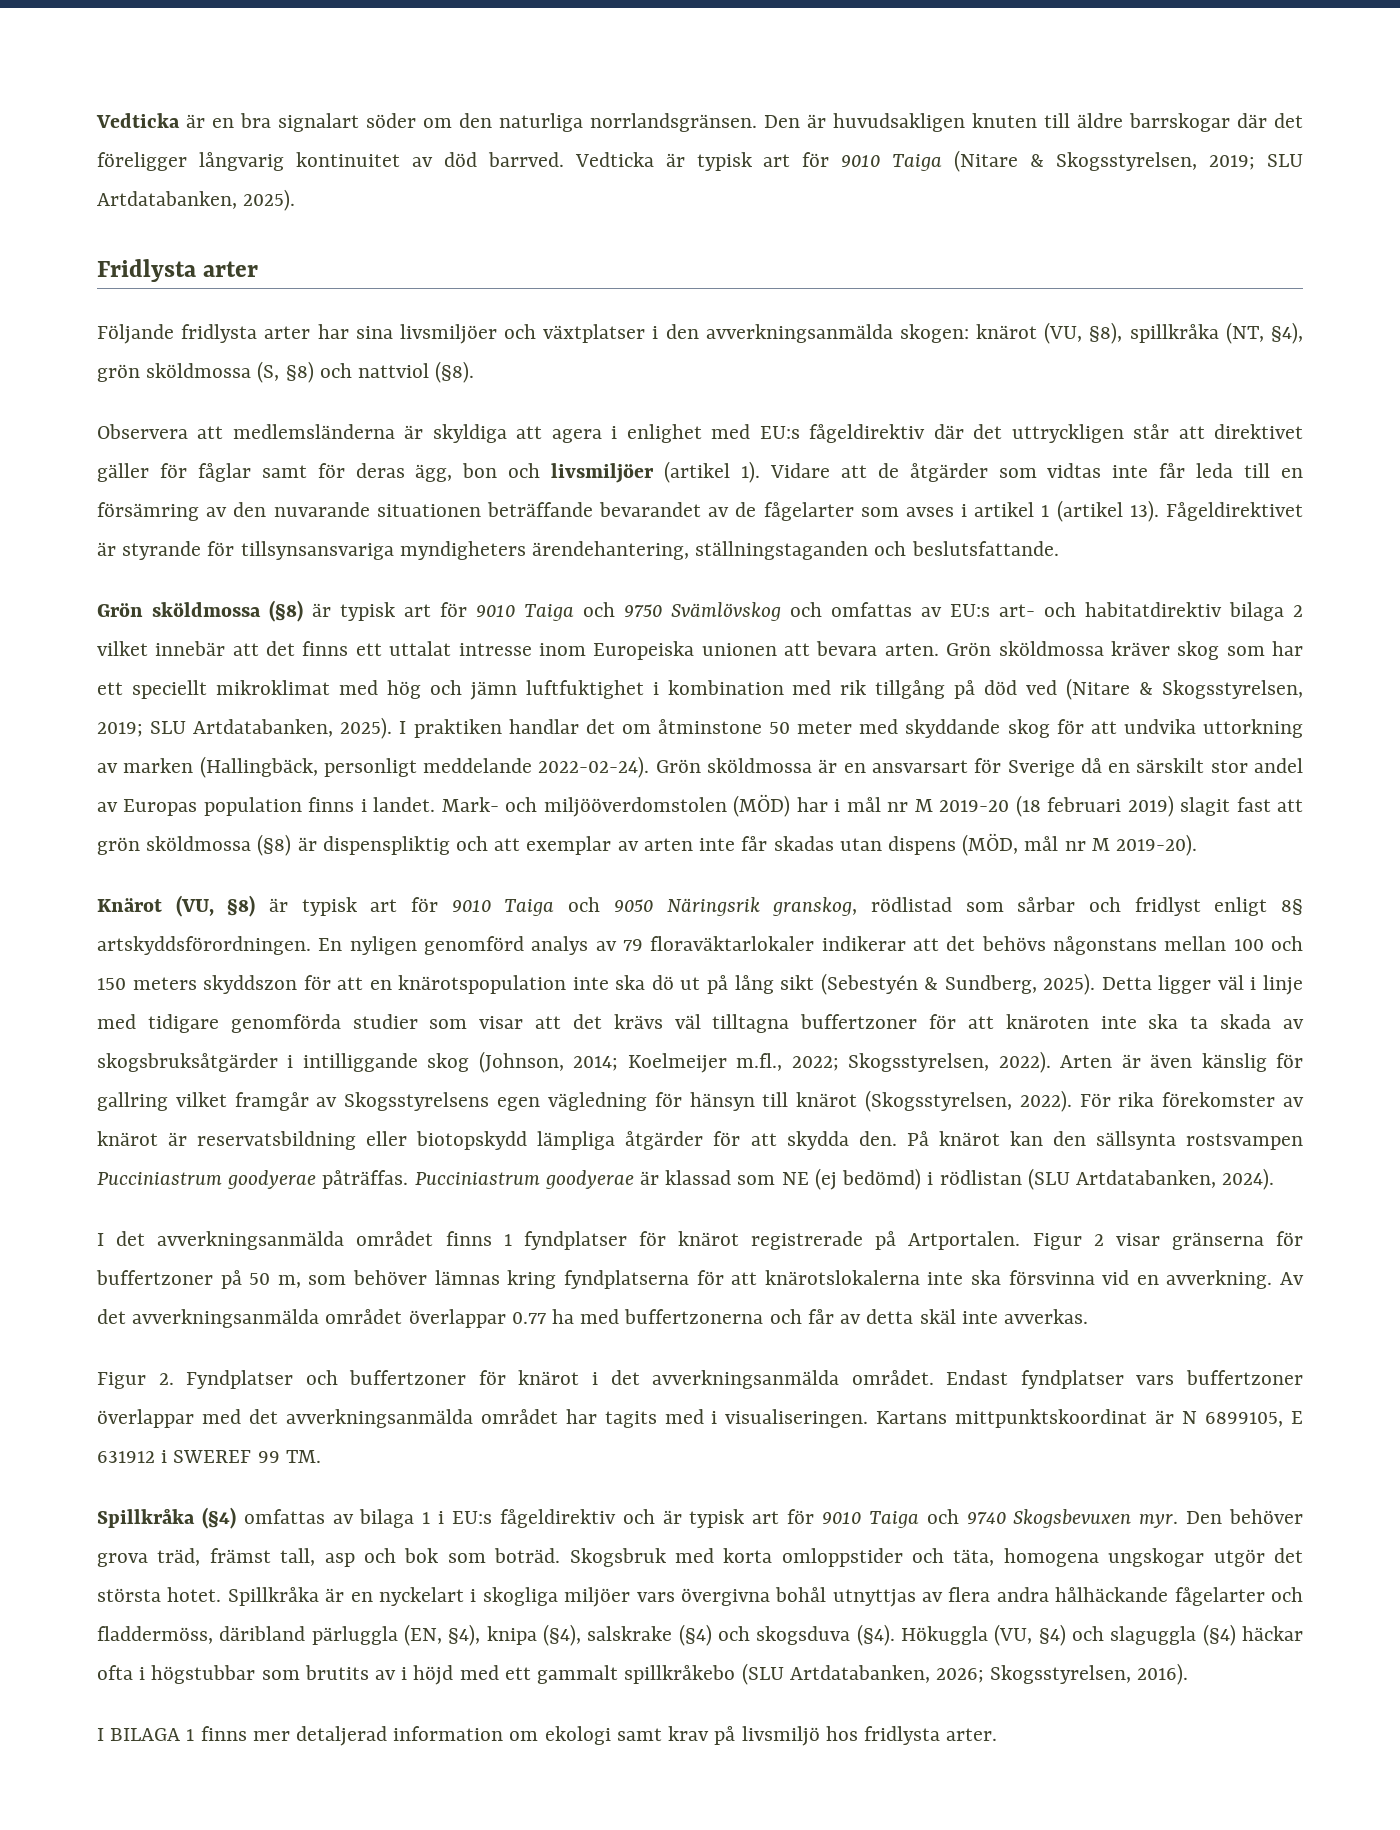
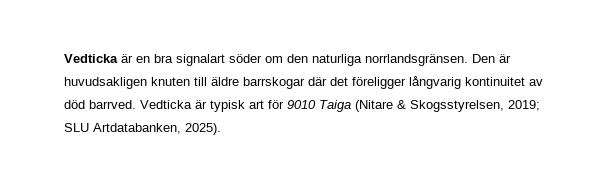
[97,259,259,282] [97,322,1303,344] [97,361,475,383] [97,424,1303,443] [97,461,1303,483] [97,500,1303,522] [97,541,1059,560] [97,600,1303,622] [97,641,1303,660] [97,678,1303,700] [97,717,1303,739] [97,756,1303,778] [97,794,1303,817] [97,833,1197,856] [97,895,1304,917] [97,936,1303,955] [97,973,1303,995] [97,1014,1305,1033] [97,1051,1304,1073] [97,1090,1304,1112] [97,1131,1303,1150] [97,1168,1275,1190] [97,1231,1303,1250] [96,1270,1304,1289] [97,1309,1088,1328] [97,1370,1303,1389] [97,1409,1303,1428] [97,1450,321,1463] [97,1507,1304,1529] [97,1548,1304,1567] [97,1587,1304,1607] [97,1624,1303,1646] [97,1663,1189,1685] [97,1726,998,1746] // Fridlysta arter // Följande fridlysta arter har sina livsmiljöer och växtplatser i den avverkningsanmälda skogen: knärot (VU, §8), spillkråka (NT, §4), grön sköldmossa (S, §8) och nattviol (§8). // Observera att medlemsländerna är skyldiga att agera i enlighet med EU:s fågeldirektiv där det uttryckligen står att direktivet gäller för fåglar samt för deras ägg, bon och livsmiljöer (artikel 1). Vidare att de åtgärder som vidtas inte får leda till en försämring av den nuvarande situationen beträffande bevarandet av de fågelarter som avses i artikel 1 (artikel 13). Fågeldirektivet är styrande för tillsynsansvariga myndigheters ärendehantering, ställningstaganden och beslutsfattande. // Grön sköldmossa (§8) är typisk art för 9010 Taiga och 9750 Svämlövskog och omfattas av EU:s art- och habitatdirektiv bilaga 2 vilket innebär att det finns ett uttalat intresse inom Europeiska unionen att bevara arten. Grön sköldmossa kräver skog som har ett speciellt mikroklimat med hög och jämn luftfuktighet i kombination med rik tillgång på död ved (Nitare & Skogsstyrelsen, 2019; SLU Artdatabanken, 2025). I praktiken handlar det om åtminstone 50 meter med skyddande skog för att undvika uttorkning av marken (Hallingbäck, personligt meddelande 2022-02-24). Grön sköldmossa är en ansvarsart för Sverige då en särskilt stor andel av Europas population finns i landet. Mark- och miljööverdomstolen (MÖD) har i mål nr M 2019-20 (18 februari 2019) slagit fast att grön sköldmossa (§8) är dispenspliktig och att exemplar av arten inte får skadas utan dispens (MÖD, mål nr M 2019-20). // Knärot (VU, §8) är typisk art för 9010 Taiga och 9050 Näringsrik granskog, rödlistad som sårbar och fridlyst enligt 8§ artskyddsförordningen. En nyligen genomförd analys av 79 floraväktarlokaler indikerar att det behövs någonstans mellan 100 och 150 meters skyddszon för att en knärotspopulation inte ska dö ut på lång sikt (Sebestyén & Sundberg, 2025). Detta ligger väl i linje med tidigare genomförda studier som visar att det krävs väl tilltagna buffertzoner för att knäroten inte ska ta skada av skogsbruksåtgärder i intilliggande skog (Johnson, 2014; Koelmeijer m.fl., 2022; Skogsstyrelsen, 2022). Arten är även känslig för gallring vilket framgår av Skogsstyrelsens egen vägledning för hänsyn till knärot (Skogsstyrelsen, 2022). För rika förekomster av knärot är reservatsbildning eller biotopskydd lämpliga åtgärder för att skydda den. På knärot kan den sällsynta rostsvampen Pucciniastrum goodyerae påträffas. Pucciniastrum goodyerae är klassad som NE (ej bedömd) i rödlistan (SLU Artdatabanken, 2024). // I det avverkningsanmälda området finns 1 fyndplatser för knärot registrerade på Artportalen. Figur 2 visar gränserna för buffertzoner på 50 m, som behöver lämnas kring fyndplatserna för att knärotslokalerna inte ska försvinna vid en avverkning. Av det avverkningsanmälda området överlappar 0.77 ha med buffertzonerna och får av detta skäl inte avverkas. // Figur 2. Fyndplatser och buffertzoner för knärot i det avverkningsanmälda området. Endast fyndplatser vars buffertzoner överlappar med det avverkningsanmälda området har tagits med i visualiseringen. Kartans mittpunktskoordinat är N 6899105, E 631912 i SWEREF 99 TM. // Spillkråka (§4) omfattas av bilaga 1 i EU:s fågeldirektiv och är typisk art för 9010 Taiga och 9740 Skogsbevuxen myr. Den behöver grova träd, främst tall, asp och bok som boträd. Skogsbruk med korta omloppstider och täta, homogena ungskogar utgör det största hotet. Spillkråka är en nyckelart i skogliga miljöer vars övergivna bohål utnyttjas av flera andra hålhäckande fågelarter och fladdermöss, däribland pärluggla (EN, §4), knipa (§4), salskrake (§4) och skogsduva (§4). Hökuggla (VU, §4) och slaguggla (§4) häckar ofta i högstubbar som brutits av i höjd med ett gammalt spillkråkebo (SLU Artdatabanken, 2026; Skogsstyrelsen, 2016). // I BILAGA 1 finns mer detaljerad information om ekologi samt krav på livsmiljö hos fridlysta arter. -> (221, 129) none

